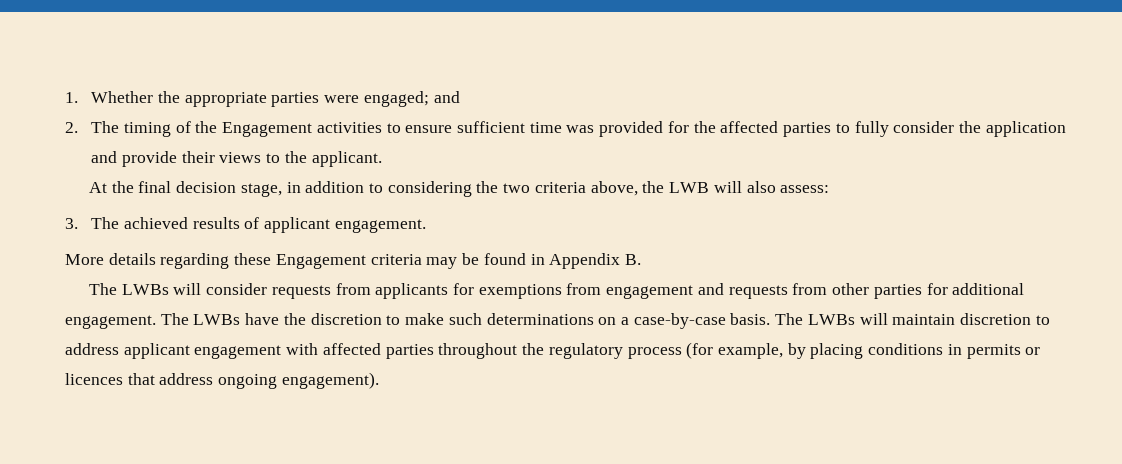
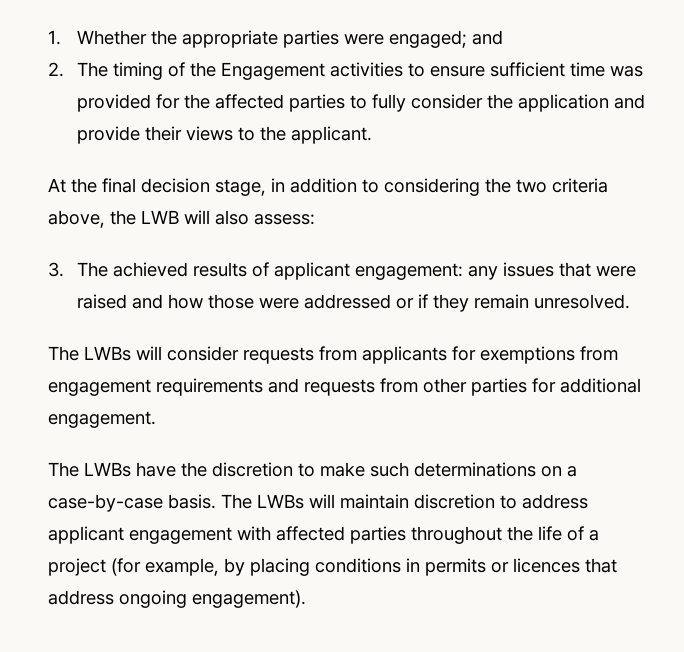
[334,219,426,233] [65,253,641,269] engagement. // More details regarding these Engagement criteria may be found in Appendix B. -> [355,262,637,280] [77,294,631,312] engagement: any issues that were raised and how those were addressed or if they remain unresolved.
(694, 292) none -> [156,378,263,396] requirements
(156, 322) none -> (156, 419) //
[548,343,682,359] regulatory process -> [538,526,599,541] [48,558,106,576] life of a project

